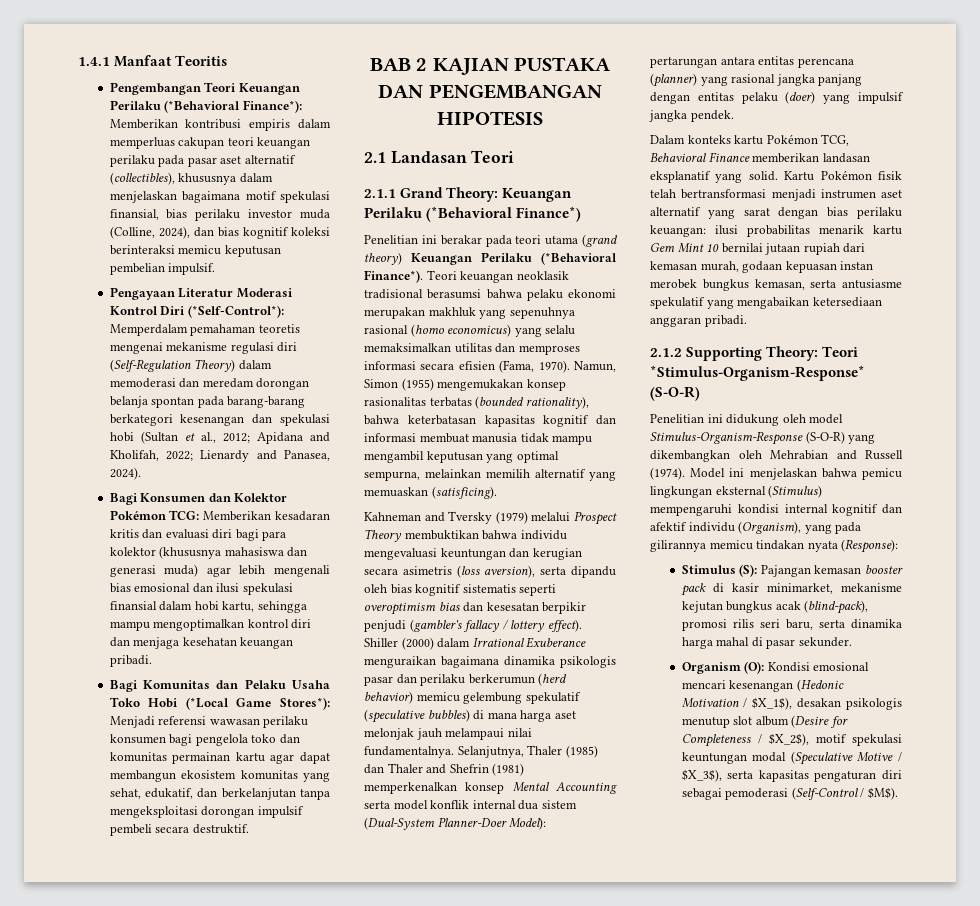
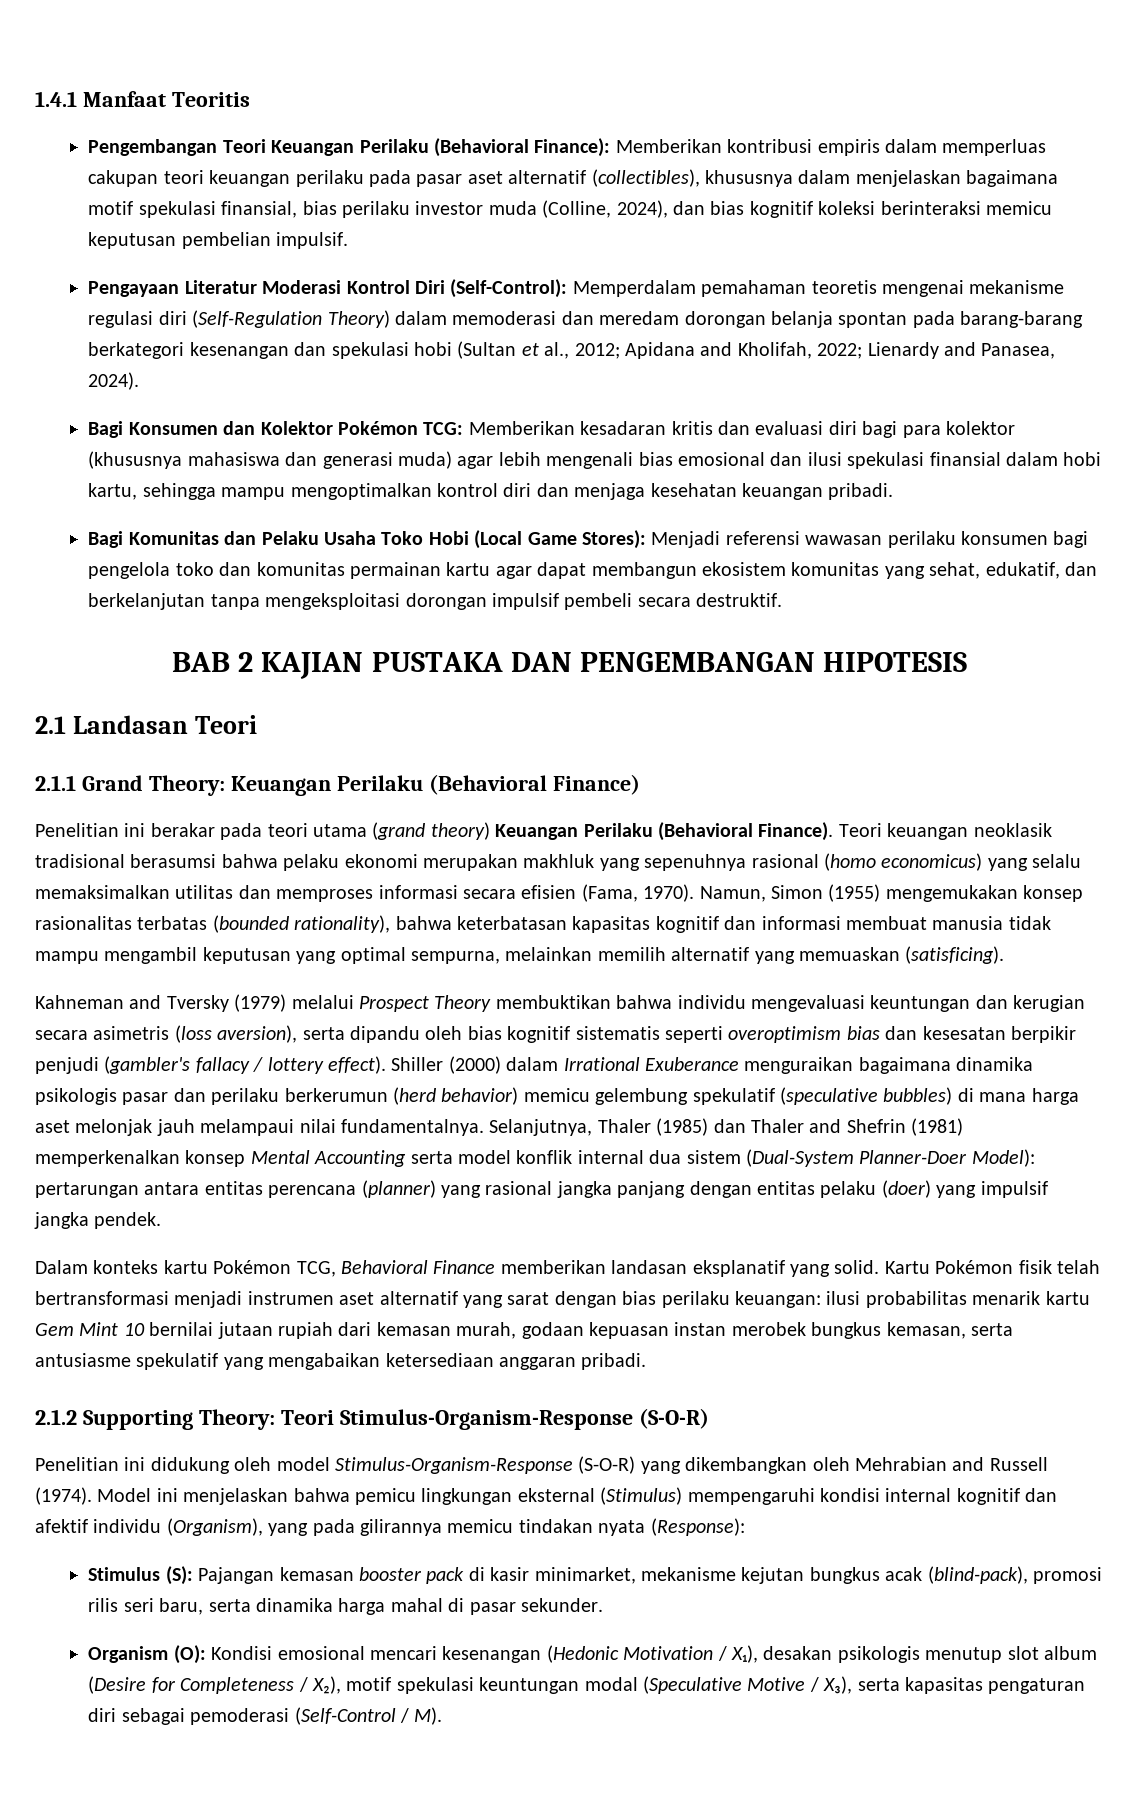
[164,100,302,113] (*Behavioral Finance*): -> [433,138,611,157] (Behavioral Finance):
[187,305,284,318] (*Self-Control*): -> [450,279,568,298] (Self-Control):
[185,697,330,710] (*Local Game Stores*): -> [474,530,646,549] (Local Game Stores):
[426,206,582,222] (*Behavioral Finance*) -> [428,774,640,795] (Behavioral Finance)
[541,252,617,265] [364,270,423,283] (*Behavioral Finance*). -> [657,822,834,841] (Behavioral Finance).
[650,365,865,381] *Stimulus-Organism-Response* -> [339,1409,633,1430] Stimulus-Organism-Response
[752,697,793,710] $X_1$), -> [730,1645,758,1663] X₁),
[768,733,809,746] $X_2$), -> [311,1676,341,1694] X₂),
[681,769,722,782] $X_3$), -> [823,1676,853,1694] X₃),
[867,787,898,800] $M$). -> [414,1707,443,1725] M).

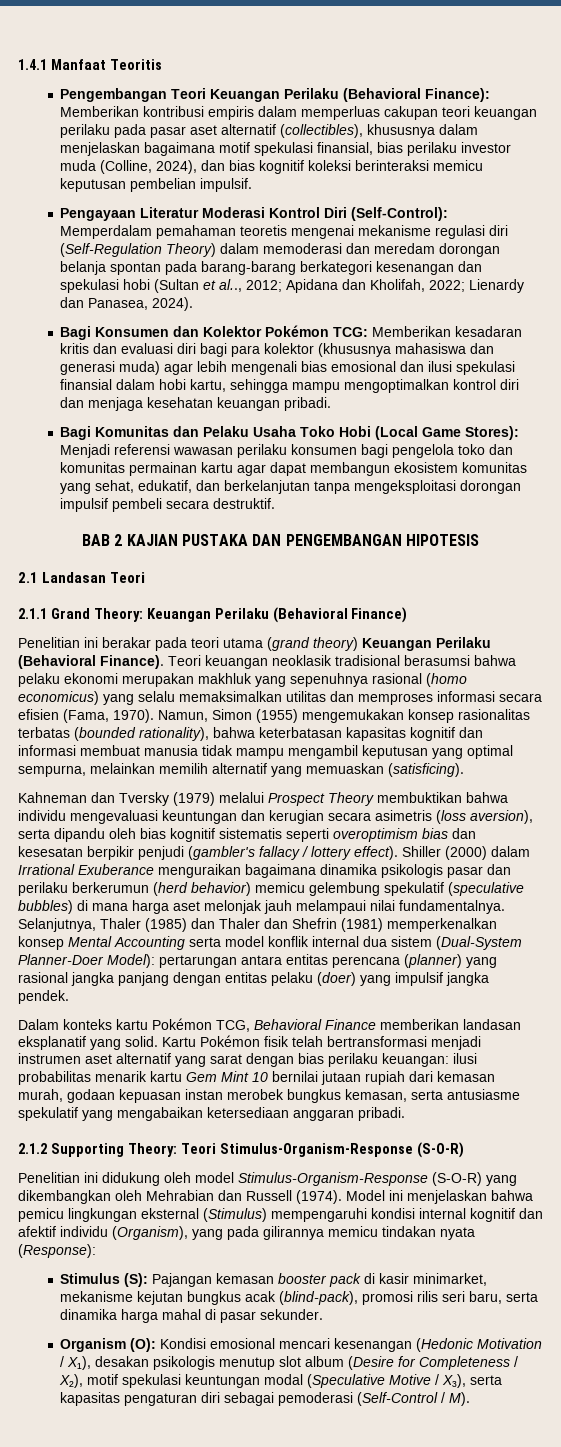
[544,342,570,359] al., -> [219,279,243,292] al..,
[700,342,733,356] and -> [342,279,367,290] dan
[943,342,976,356] and -> [60,297,85,308] dan
[129,995,162,1009] and -> [91,792,115,803] dan
[809,1119,842,1133] and -> [264,918,288,929] dan
[952,1457,985,1471] and -> [218,1190,242,1201] dan

